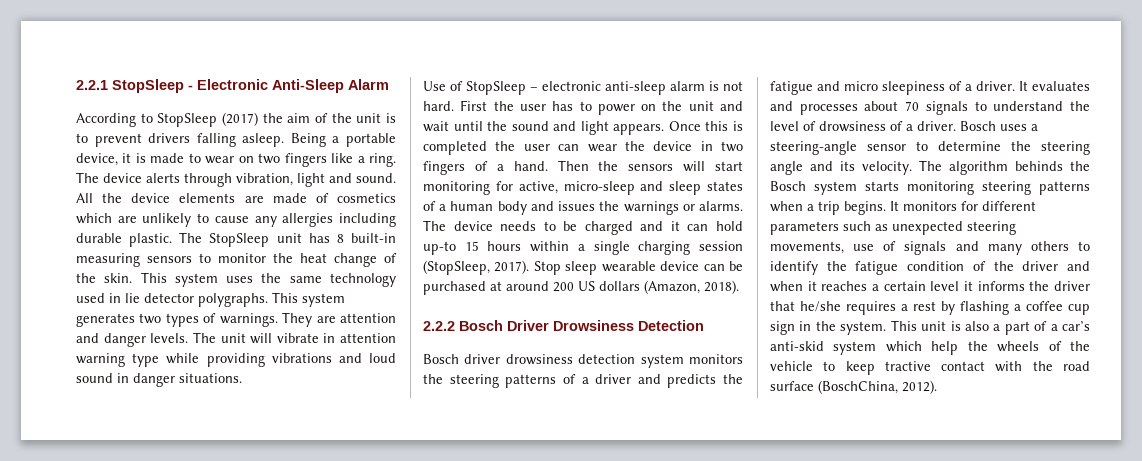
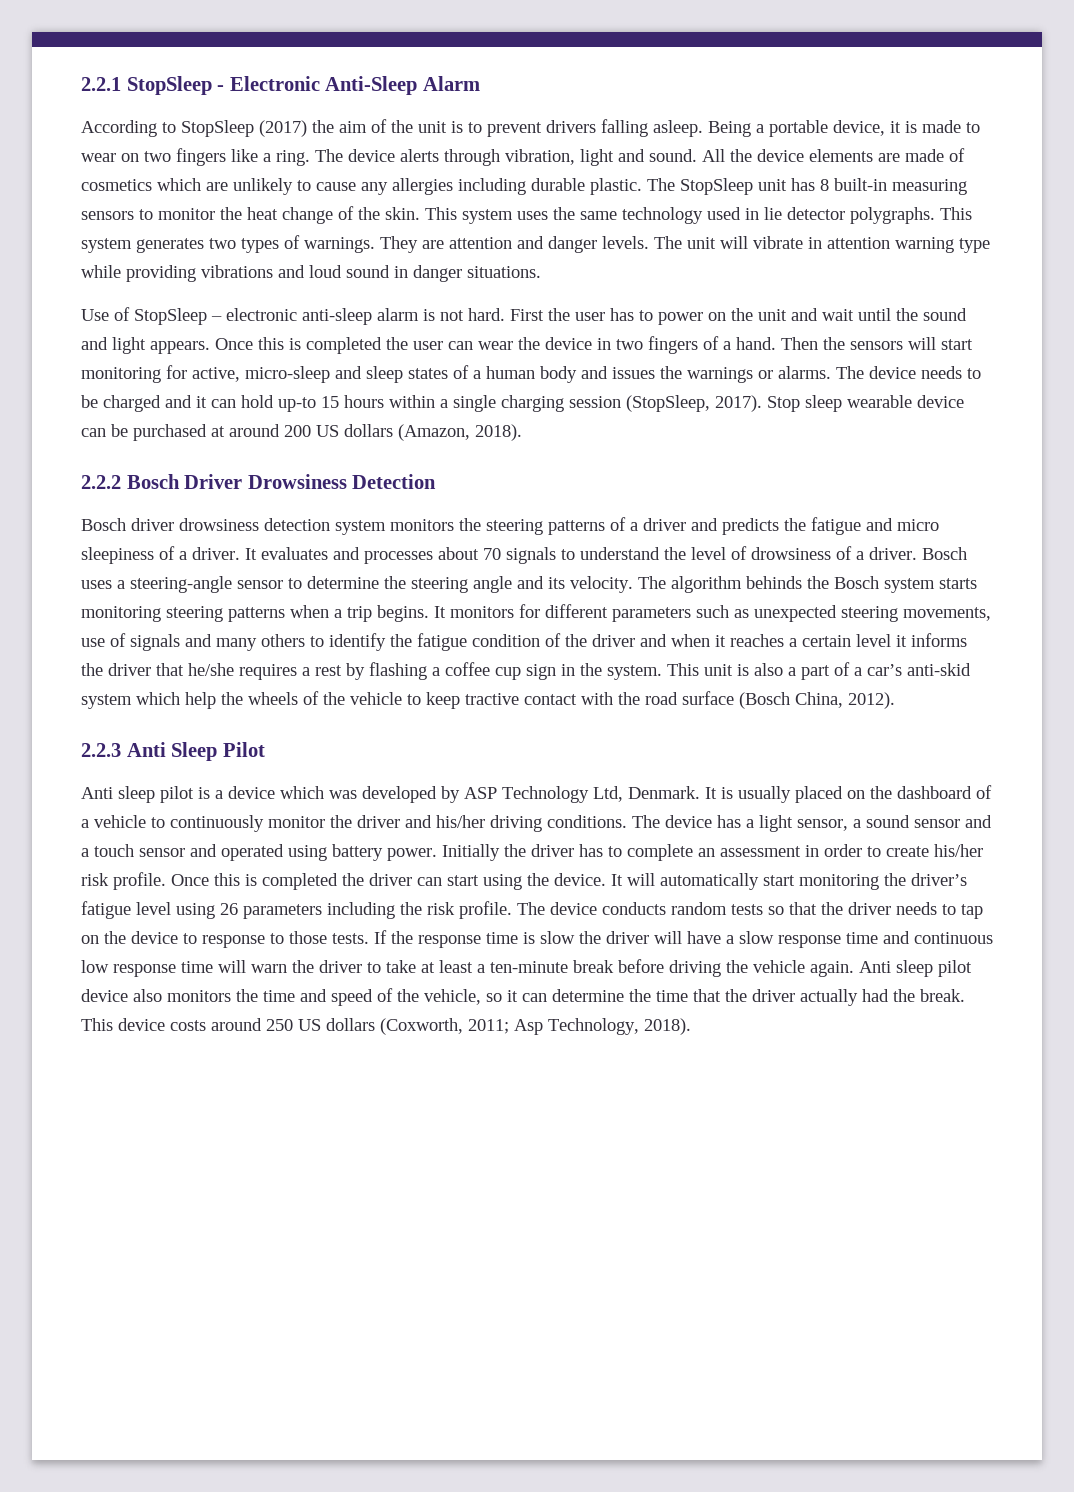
[818,380,898,394] (BoschChina, -> [739,692,843,709] (Bosch China,
(937, 387) none -> [81,742,265,761] [81,785,992,803] [81,815,992,832] [81,844,983,861] [81,872,967,890] [81,901,983,919] [81,930,993,948] [81,959,972,977] [81,988,965,1006] [81,1018,691,1035] // 2.2.3 Anti Sleep Pilot // Anti sleep pilot is a device which was developed by ASP Technology Ltd, Denmark. It is usually placed on the dashboard of a vehicle to continuously monitor the driver and his/her driving conditions. The device has a light sensor, a sound sensor and a touch sensor and operated using battery power. Initially the driver has to complete an assessment in order to create his/her risk profile. Once this is completed the driver can start using the device. It will automatically start monitoring the driver’s fatigue level using 26 parameters including the risk profile. The device conducts random tests so that the driver needs to tap on the device to response to those tests. If the response time is slow the driver will have a slow response time and continuous low response time will warn the driver to take at least a ten-minute break before driving the vehicle again. Anti sleep pilot device also monitors the time and speed of the vehicle, so it can determine the time that the driver actually had the break. This device costs around 250 US dollars (Coxworth, 2011; Asp Technology, 2018).

